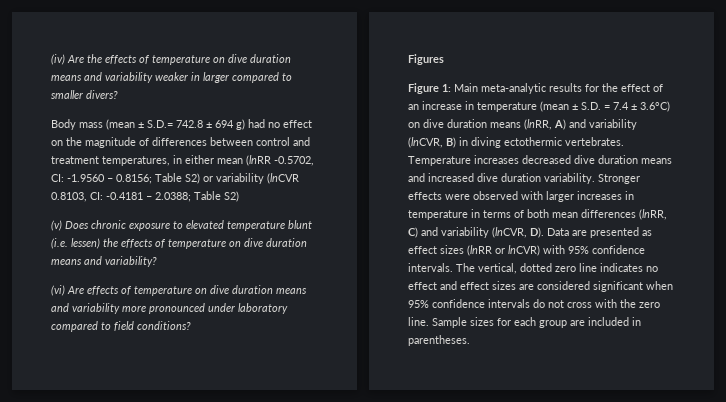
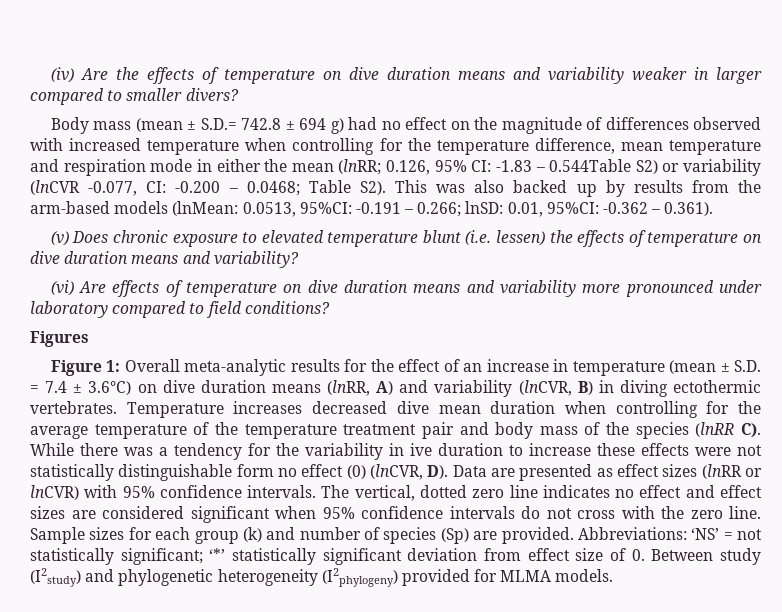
[210,137,310,146] [51,155,314,166] [51,173,299,184] [51,191,239,202] between control and treatment temperatures, in either mean (lnRR -0.5702, CI: -1.9560 – 0.8156; Table S2) or variability (lnCVR 0.8103, CI: -0.4181 – 2.0388; Table S2) -> [692,117,761,130] [30,138,762,155] [30,159,761,176] [30,180,761,197] [30,201,714,217] observed with increased temperature when controlling for the temperature difference, mean temperature and respiration mode in either the mean (lnRR; 0.126, 95% CI: -1.83 – 0.544Table S2) or variability (lnCVR -0.077, CI: -0.200 – 0.0468; Table S2). This was also backed up by results from the arm-based models (lnMean: 0.0513, 95%CI: -0.191 – 0.266; lnSD: 0.01, 95%CI: -0.362 – 0.361).
[454,83,478,92] Main -> [124,359,180,372] Overall
[598,155,672,164] [408,173,640,184] [408,191,634,202] [408,209,667,220] [408,227,489,238] duration means and increased dive duration variability. Stronger effects were observed with larger increases in temperature in terms of both mean differences (lnRR, C) and variability -> [438,401,762,418] [30,422,761,439] [30,443,762,460] [30,464,366,481] mean duration when controlling for the average temperature of the temperature treatment pair and body mass of the species (lnRR C). While there was a tendency for the variability in ive duration to increase these effects were not statistically distinguishable form no effect (0)
[570,317,641,326] [408,335,470,346] are included in parentheses. -> [242,527,762,544] [30,548,761,565] [30,568,614,587] (k) and number of species (Sp) are provided. Abbreviations: ‘NS’ = not statistically significant; ‘*’ statistically significant deviation from effect size of 0. Between study (I2study) and phylogenetic heterogeneity (I2phylogeny) provided for MLMA models.

